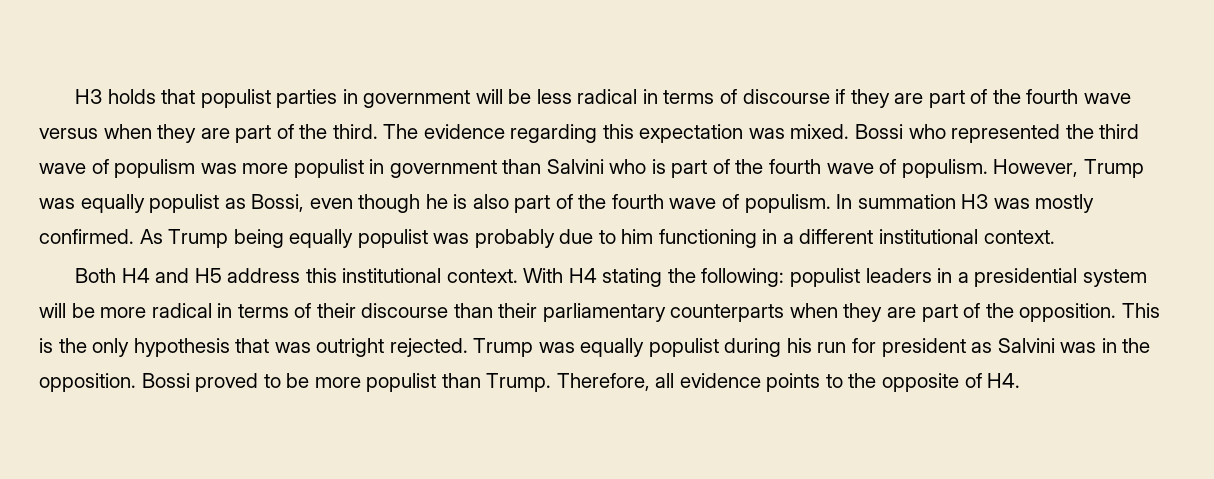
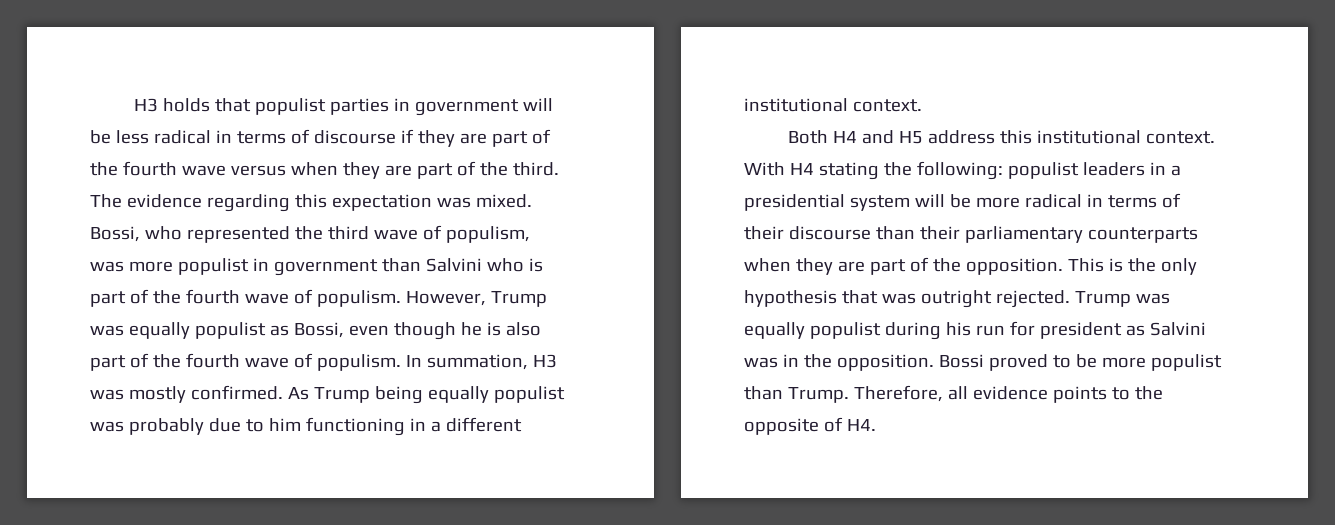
[855,124,904,139] Bossi -> [90,226,140,242] Bossi,
[114,159,196,178] populism -> [445,226,530,243] populism,
[857,194,956,209] summation -> [426,354,528,370] summation,

